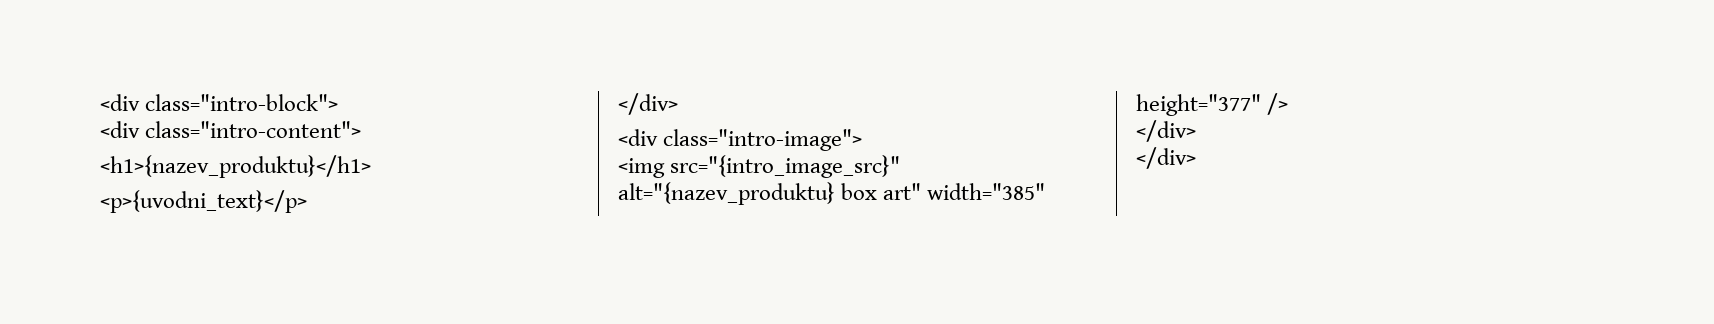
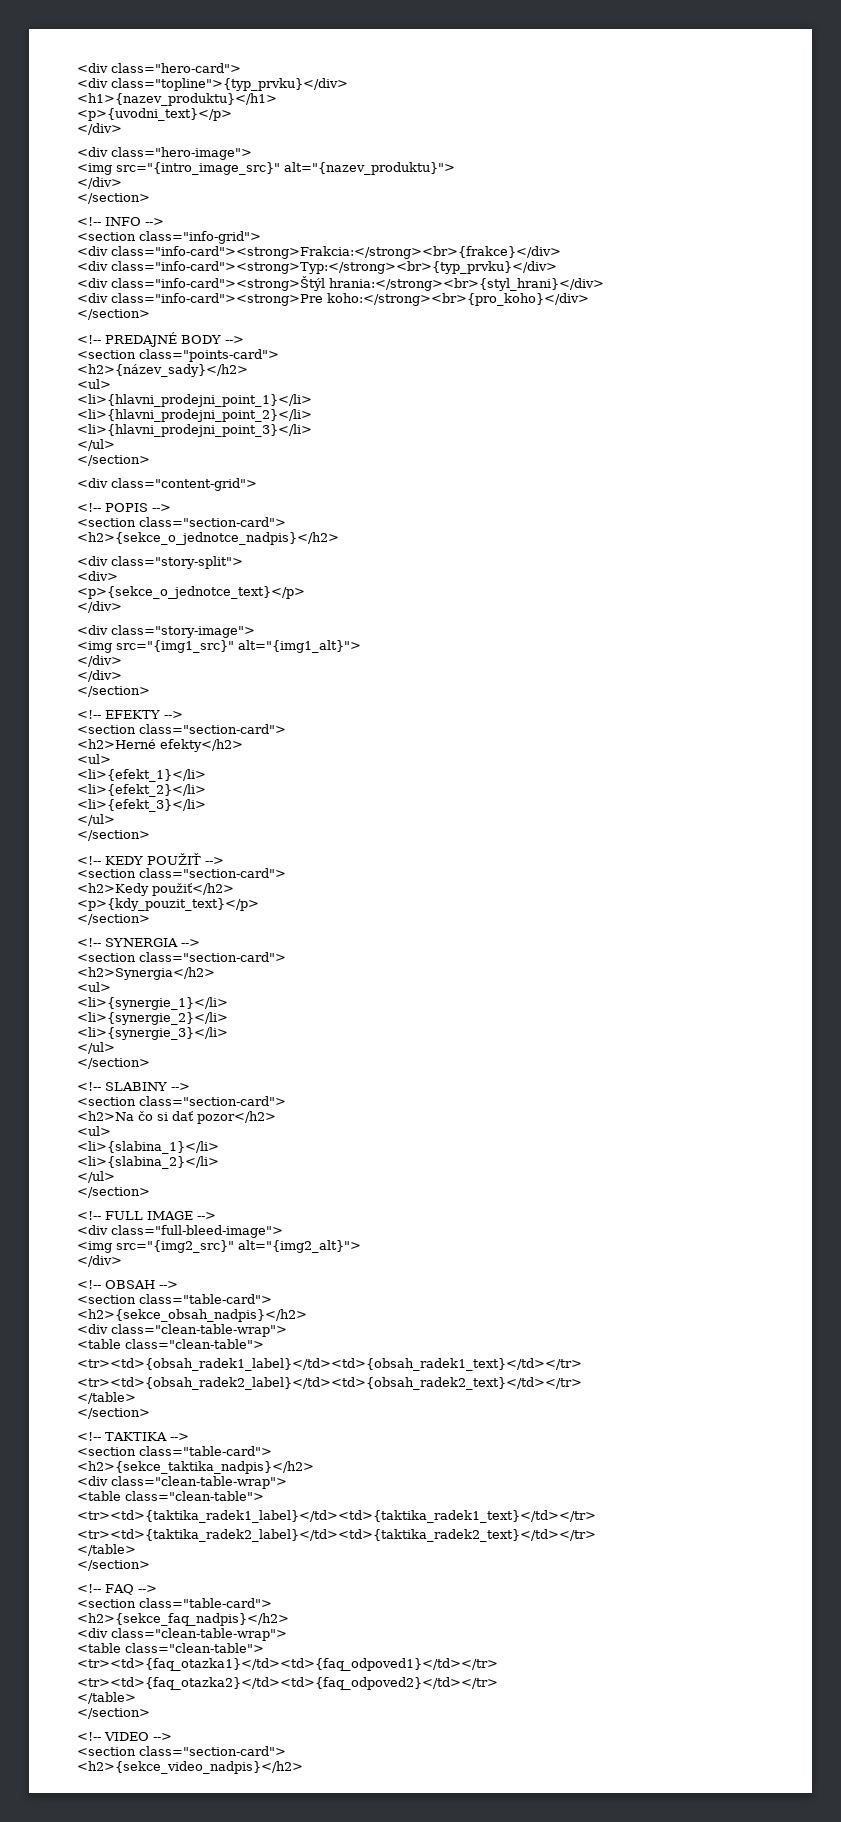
[100,94,339,111] [100,121,362,138] <div class="intro-block"> // <div class="intro-content"> -> [77,63,241,73] [77,78,348,91] <div class="hero-card"> // <div class="topline">{typ_prvku}</div>
[663,129,863,151] class="intro-image"> -> [111,147,252,160] class="hero-image">
[618,182,1046,205] [1136,93,1289,116] [1136,120,1196,142] [1136,147,1196,169] alt="{nazev_produktu} box art" width="385" height="377" /> // </div> // </div> -> [284,162,455,175] [77,177,122,189] [77,193,150,204] [77,217,164,226] [77,231,261,244] [77,246,561,259] [77,261,557,274] [77,276,604,291] [77,293,589,306] [77,309,150,320] [77,332,244,347] [77,349,279,362] [77,364,248,377] [77,379,111,389] [77,394,312,407] [77,409,312,422] [77,424,312,437] [77,439,115,451] [77,455,150,466] [77,478,257,491] [77,503,171,512] [77,517,286,527] [77,532,339,545] [77,556,243,569] [77,571,118,581] [77,586,305,599] [77,601,122,613] [77,625,255,638] [77,640,361,653] [77,655,122,667] [77,670,122,682] [77,686,150,697] [77,710,183,719] [77,724,286,734] [77,739,243,752] [77,754,111,764] [77,769,206,782] [77,784,206,797] [77,799,206,812] [77,814,115,826] [77,830,150,841] [77,853,224,865] [77,868,286,878] [77,883,234,896] [77,898,259,911] [77,914,150,925] [77,938,200,947] [77,952,286,962] [77,967,215,980] [77,982,111,992] [77,997,228,1010] [77,1012,228,1025] [77,1027,228,1040] [77,1042,115,1054] [77,1058,150,1069] [77,1082,190,1091] [77,1096,286,1106] [77,1111,276,1124] [77,1126,111,1136] [77,1141,219,1154] [77,1156,219,1169] [77,1171,115,1183] [77,1187,150,1198] [77,1211,216,1220] [77,1225,283,1238] [77,1240,361,1253] [77,1255,122,1267] [77,1280,178,1289] [77,1294,272,1304] [77,1309,307,1322] [77,1324,287,1337] [77,1339,264,1349] [77,1358,582,1371] [77,1377,582,1390] [77,1392,136,1404] [77,1408,150,1419] [77,1432,189,1441] [77,1446,272,1456] [77,1461,314,1474] [77,1476,287,1489] [77,1491,264,1501] [77,1510,596,1523] [77,1529,596,1542] [77,1544,136,1556] [77,1560,150,1571] [77,1584,157,1595] [77,1598,272,1608] [77,1613,289,1626] [77,1628,287,1641] [77,1643,264,1653] [77,1658,498,1671] [77,1677,498,1690] [77,1692,136,1704] [77,1708,150,1719] [77,1732,172,1741] [77,1746,286,1756] [77,1761,303,1774] alt="{nazev_produktu}"> // </div> // </section> // <!-- INFO --> // <section class="info-grid"> // <div class="info-card"><strong>Frakcia:</strong><br>{frakce}</div> // <div class="info-card"><strong>Typ:</strong><br>{typ_prvku}</div> // <div class="info-card"><strong>Štýl hrania:</strong><br>{styl_hrani}</div> // <div class="info-card"><strong>Pre koho:</strong><br>{pro_koho}</div> // </section> // <!-- PREDAJNÉ BODY --> // <section class="points-card"> // <h2>{název_sady}</h2> // <ul> // <li>{hlavni_prodejni_point_1}</li> // <li>{hlavni_prodejni_point_2}</li> // <li>{hlavni_prodejni_point_3}</li> // </ul> // </section> // <div class="content-grid"> // <!-- POPIS --> // <section class="section-card"> // <h2>{sekce_o_jednotce_nadpis}</h2> // <div class="story-split"> // <div> // <p>{sekce_o_jednotce_text}</p> // </div> // <div class="story-image"> // <img src="{img1_src}" alt="{img1_alt}"> // </div> // </div> // </section> // <!-- EFEKTY --> // <section class="section-card"> // <h2>Herné efekty</h2> // <ul> // <li>{efekt_1}</li> // <li>{efekt_2}</li> // <li>{efekt_3}</li> // </ul> // </section> // <!-- KEDY POUŽIŤ --> // <section class="section-card"> // <h2>Kedy použiť</h2> // <p>{kdy_pouzit_text}</p> // </section> // <!-- SYNERGIA --> // <section class="section-card"> // <h2>Synergia</h2> // <ul> // <li>{synergie_1}</li> // <li>{synergie_2}</li> // <li>{synergie_3}</li> // </ul> // </section> // <!-- SLABINY --> // <section class="section-card"> // <h2>Na čo si dať pozor</h2> // <ul> // <li>{slabina_1}</li> // <li>{slabina_2}</li> // </ul> // </section> // <!-- FULL IMAGE --> // <div class="full-bleed-image"> // <img src="{img2_src}" alt="{img2_alt}"> // </div> // <!-- OBSAH --> // <section class="table-card"> // <h2>{sekce_obsah_nadpis}</h2> // <div class="clean-table-wrap"> // <table class="clean-table"> // <tr><td>{obsah_radek1_label}</td><td>{obsah_radek1_text}</td></tr> // <tr><td>{obsah_radek2_label}</td><td>{obsah_radek2_text}</td></tr> // </table> // </section> // <!-- TAKTIKA --> // <section class="table-card"> // <h2>{sekce_taktika_nadpis}</h2> // <div class="clean-table-wrap"> // <table class="clean-table"> // <tr><td>{taktika_radek1_label}</td><td>{taktika_radek1_text}</td></tr> // <tr><td>{taktika_radek2_label}</td><td>{taktika_radek2_text}</td></tr> // </table> // </section> // <!-- FAQ --> // <section class="table-card"> // <h2>{sekce_faq_nadpis}</h2> // <div class="clean-table-wrap"> // <table class="clean-table"> // <tr><td>{faq_otazka1}</td><td>{faq_odpoved1}</td></tr> // <tr><td>{faq_otazka2}</td><td>{faq_odpoved2}</td></tr> // </table> // </section> // <!-- VIDEO --> // <section class="section-card"> // <h2>{sekce_video_nadpis}</h2>

